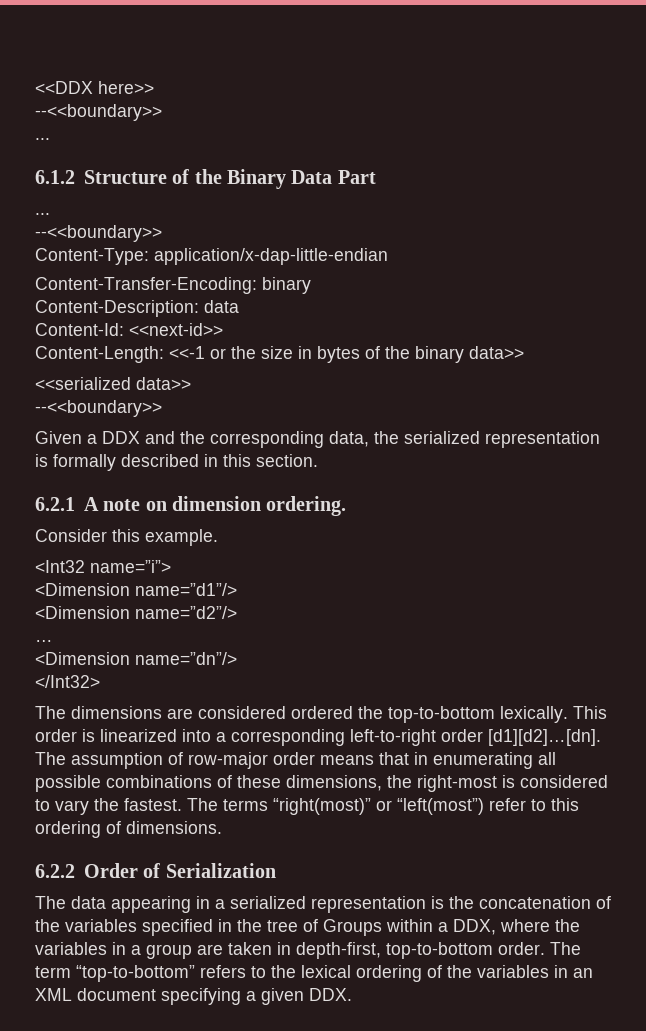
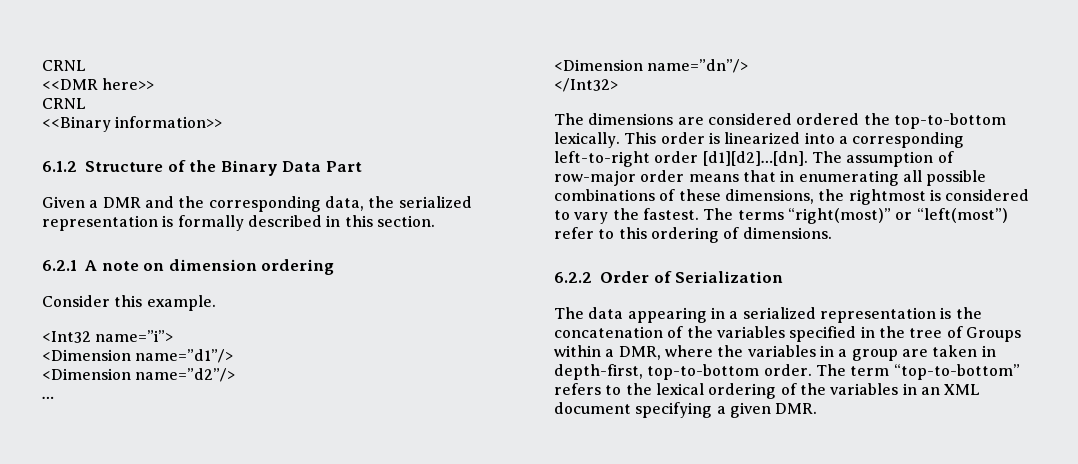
[35,81,93,94] <<DDX -> [42,60,86,71] [42,79,98,90] CRNL // <<DMR
[35,104,162,121] [35,138,50,140] --<<boundary>> // ... -> [42,98,86,109] [42,116,223,132] CRNL // <<Binary information>>
[35,213,50,215] [35,225,162,242] [35,248,388,265] [35,277,311,294] [35,300,239,317] [35,323,223,336] [35,346,524,363] [35,377,191,390] [35,400,162,417] // ... // --<<boundary>> // Content-Type: application/x-dap-little-endian // Content-Transfer-Encoding: binary // Content-Description: data // Content-Id: <<next-id>> // Content-Length: <<-1 or the size in bytes of the binary data>> // <<serialized data>> // --<<boundary>> -> (362, 166) none
[102,431,140,444] DDX -> [102,197,141,208] DMR
[266,496,347,516] ordering. -> [261,259,335,275] ordering
[417,775,497,792] right-most -> [848,189,926,205] rightmost
[453,919,496,935] DDX, -> [618,346,661,360] DMR,
[309,988,352,1001] DDX. -> [775,403,818,414] DMR.

